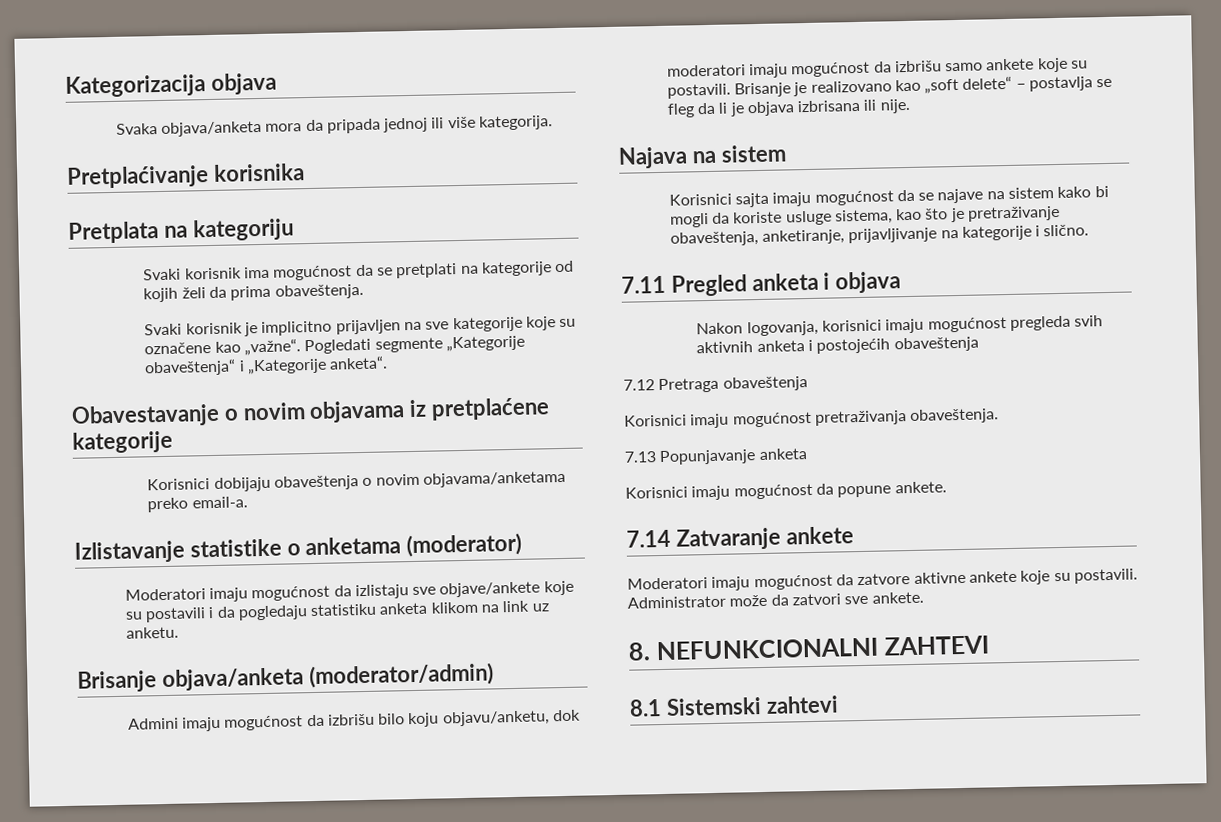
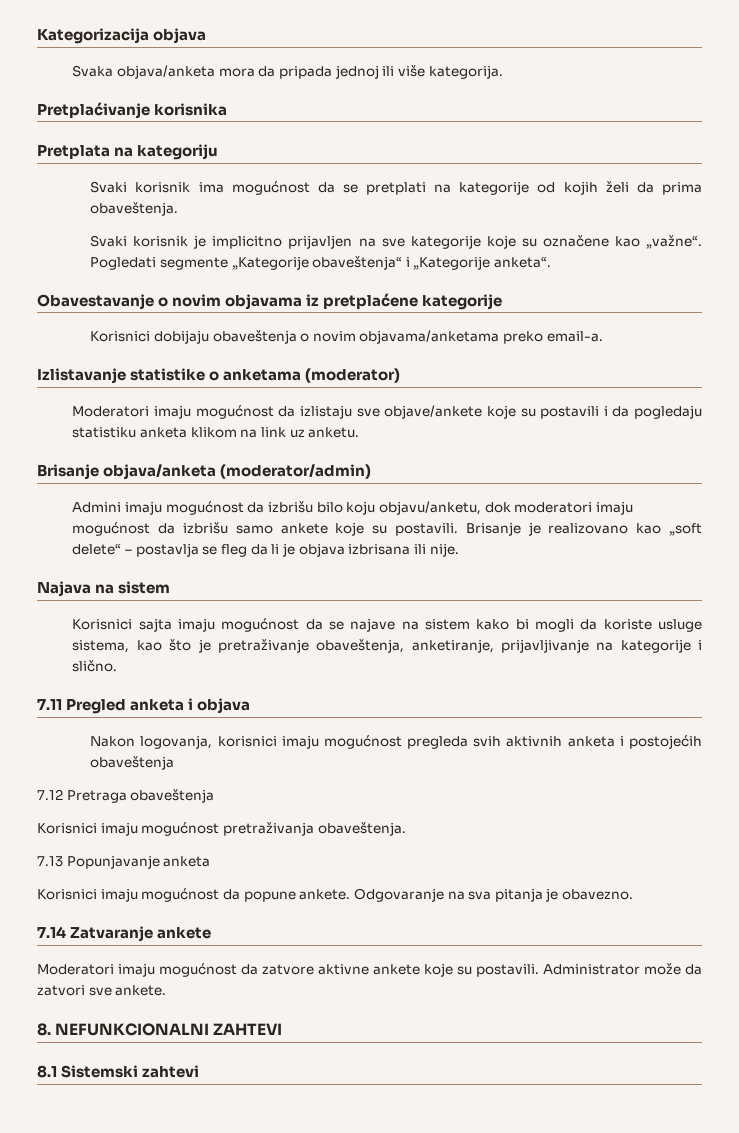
(947, 487) none -> [353,888,634,902] Odgovaranje na sva pitanja je obavezno.

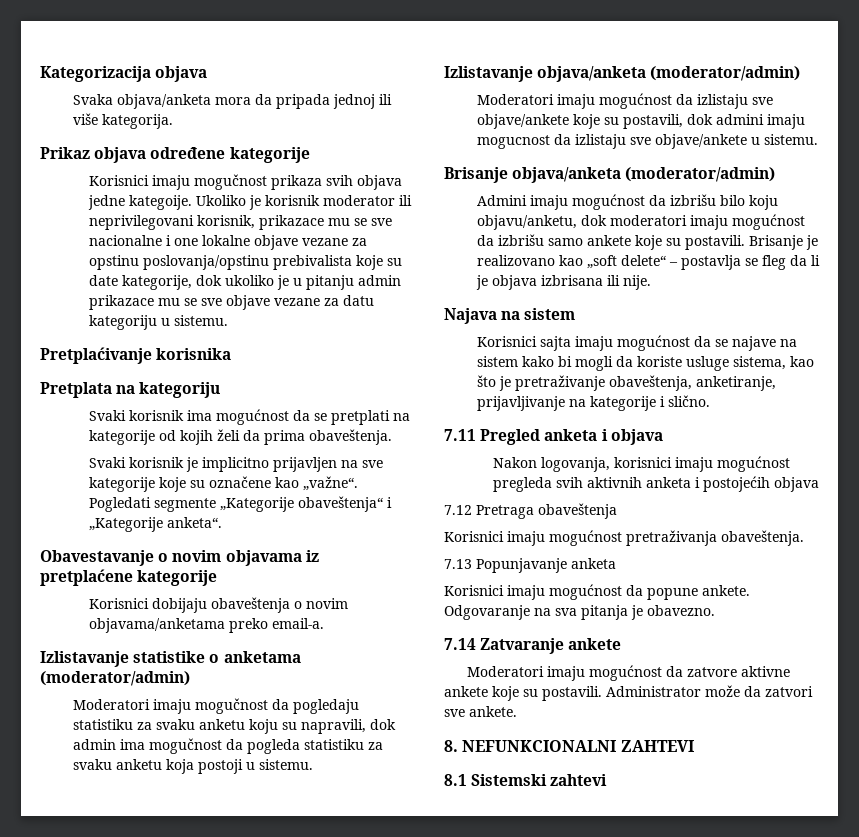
(503, 72) none -> [40,147,310,163] [88,174,402,190] [87,195,412,210] [88,215,392,230] [88,235,367,250] [88,255,402,270] [88,275,401,290] [88,295,374,310] [88,315,228,330] // Prikaz objava određene kategorije // Korisnici imaju mogučnost prikaza svih objava jedne kategoije. Ukoliko je korisnik moderator ili neprivilegovani korisnik, prikazace mu se sve nacionalne i one lokalne objave vezane za opstinu poslovanja/opstinu prebivalista koje su date kategorije, dok ukoliko je u pitanju admin prikazace mu se sve objave vezane za datu kategoriju u sistemu.
[305,368,401,383] (moderator) -> [40,671,190,686] [72,698,359,714] [72,719,396,734] [72,738,383,754] [72,759,313,774] [444,66,801,82] (moderator/admin) // Moderatori imaju mogučnost da pogledaju statistiku za svaku anketu koju su napravili, dok admin ima mogučnost da pogleda statistiku za svaku anketu koja postoji u sistemu. // Izlistavanje objava/anketa (moderator/admin)
[540,405,702,419] [72,427,360,438] postavili i da pogledaju statistiku anketa klikom na link uz anketu. -> [622,114,805,129] [476,134,818,149] postavili, dok admini imaju mogucnost da izlistaju sve objave/ankete u sistemu.
[90,756,175,770] obaveštenja -> [773,477,819,492] objava

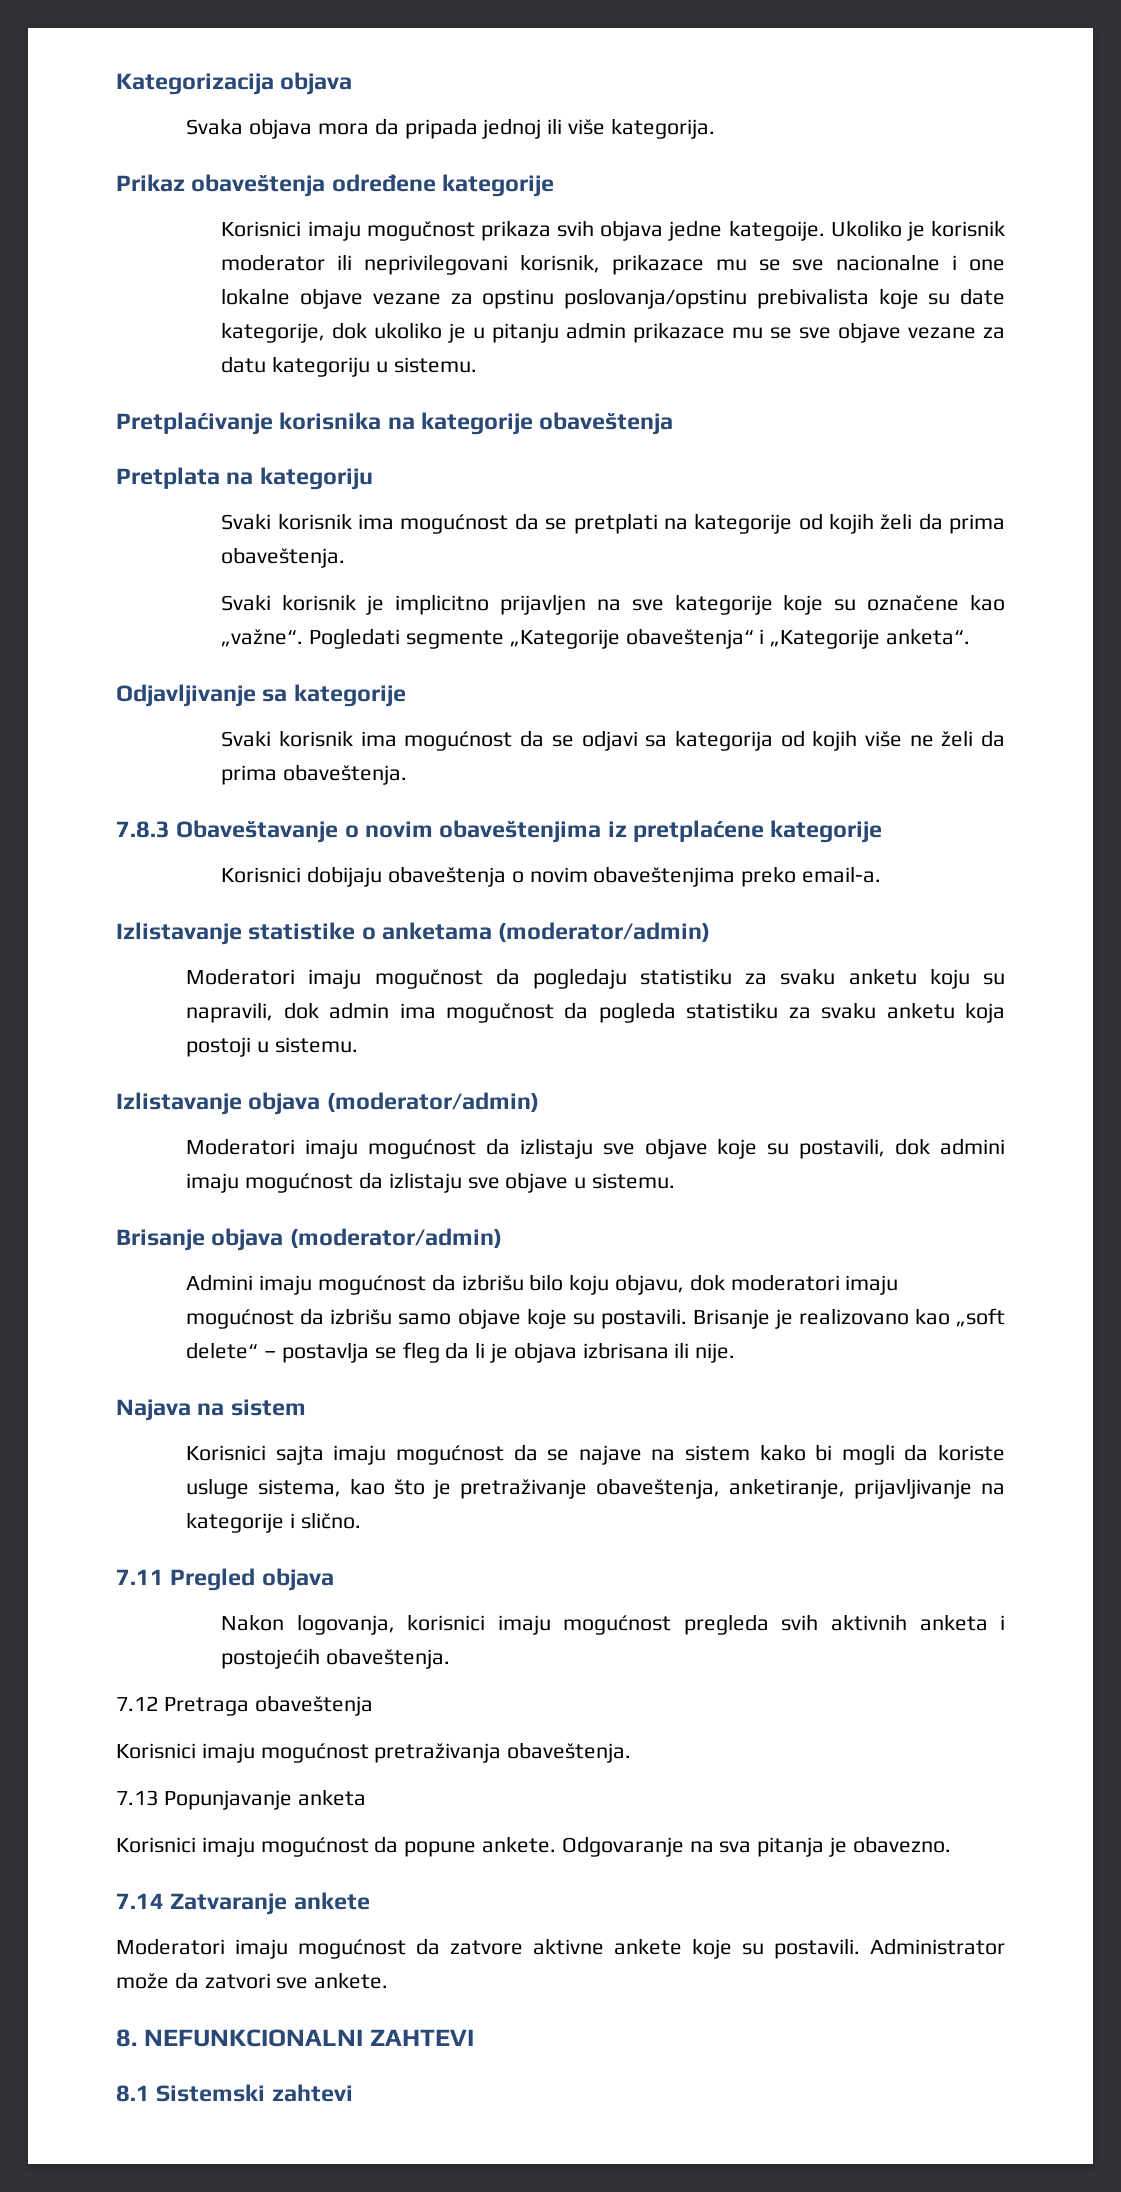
[116,94,211,109] objava/anketa -> [249,118,313,139] objava
[94,147,147,163] objava -> [191,174,326,197] obaveštenja
(232, 354) none -> [387,412,674,435] na kategorije obaveštenja
[40,550,302,566] Obavestavanje o novim objavama -> [116,684,406,707] [221,730,1005,751] [221,764,408,785] [116,820,602,843] Odjavljivanje sa kategorije // Svaki korisnik ima mogućnost da se odjavi sa kategorija od kojih više ne želi da prima obaveštenja. // 7.8.3 Obaveštavanje o novim obaveštenjima
[88,618,225,633] objavama/anketama -> [593,866,736,887] obaveštenjima
[537,66,647,82] objava/anketa -> [248,1092,321,1115] objava
[476,114,569,129] objave/ankete -> [644,1138,708,1159] objave
[476,134,747,149] mogucnost da izlistaju sve objave/ankete -> [245,1172,569,1193] mogućnost da izlistaju sve objave
[512,167,622,183] objava/anketa -> [211,1228,284,1251] objava
[476,215,577,230] objavu/anketu, -> [614,1274,684,1295] objavu,
[586,235,631,246] ankete -> [457,1308,521,1329] objave
[544,429,608,441] anketa i -> (256, 1579) none
[773,477,819,492] objava -> [326,1648,451,1669] obaveštenja.

